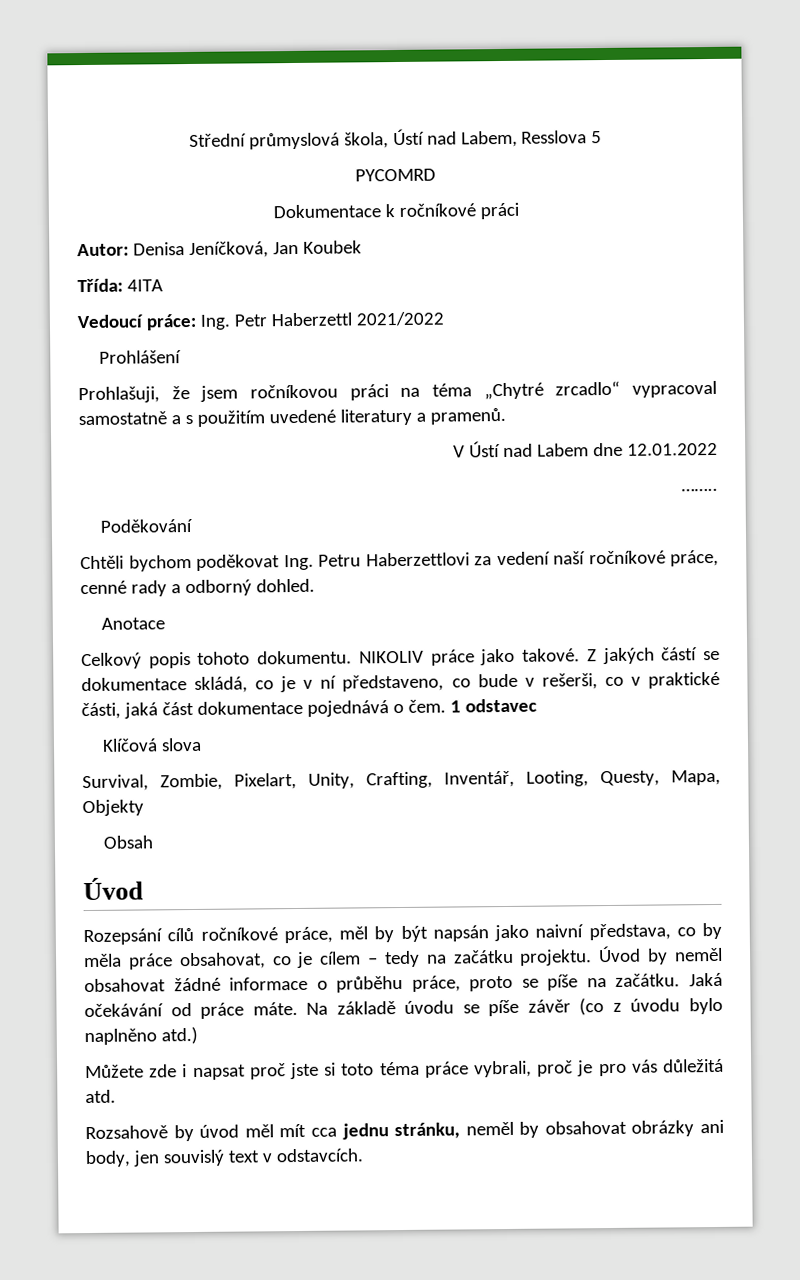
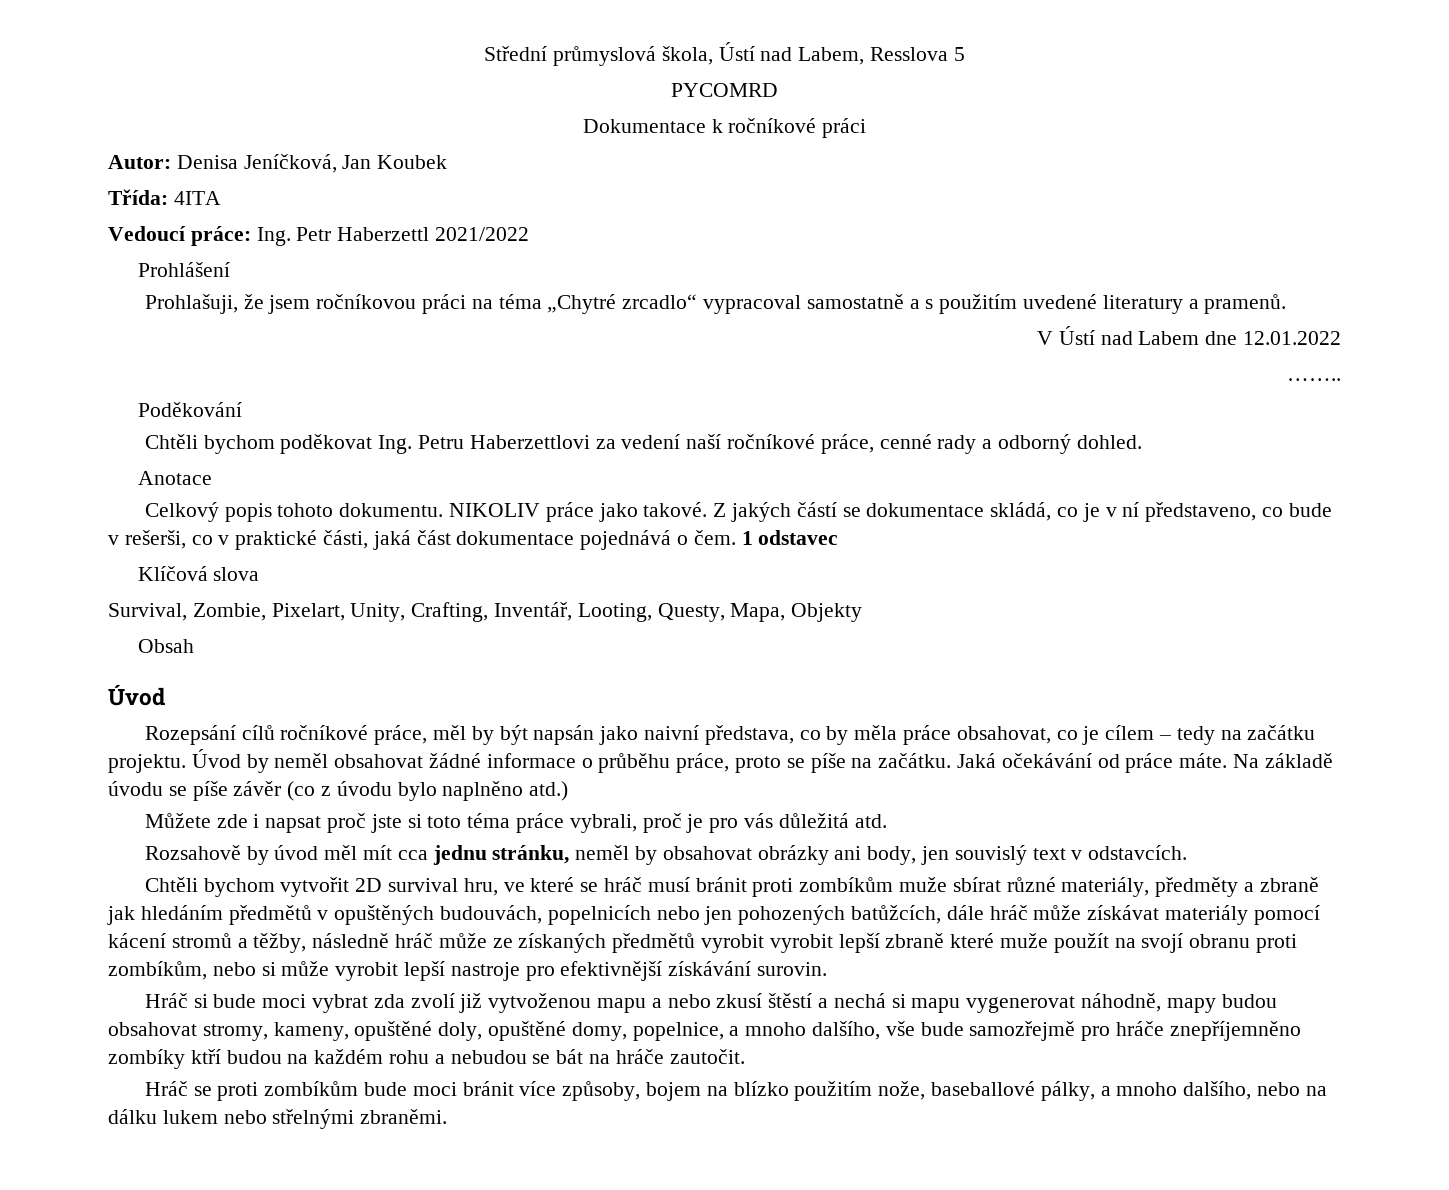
(364, 1155) none -> [144,877,1319,897] [107,905,1320,925] [108,933,1298,953] [108,961,828,981] [144,993,1277,1013] [108,1021,1301,1041] [108,1049,745,1069] [144,1081,1327,1101] [108,1109,448,1129] // Chtěli bychom vytvořit 2D survival hru, ve které se hráč musí bránit proti zombíkům muže sbírat různé materiály, předměty a zbraně jak hledáním předmětů v opuštěných budouvách, popelnicích nebo jen pohozených batůžcích, dále hráč může získávat materiály pomocí kácení stromů a těžby, následně hráč může ze získaných předmětů vyrobit vyrobit lepší zbraně které muže použít na svojí obranu proti zombíkům, nebo si může vyrobit lepší nastroje pro efektivnější získávání surovin. // Hráč si bude moci vybrat zda zvolí již vytvoženou mapu a nebo zkusí štěstí a nechá si mapu vygenerovat náhodně, mapy budou obsahovat stromy, kameny, opuštěné doly, opuštěné domy, popelnice, a mnoho dalšího, vše bude samozřejmě pro hráče znepříjemněno zombíky ktří budou na každém rohu a nebudou se bát na hráče zautočit. // Hráč se proti zombíkům bude moci bránit více způsoby, bojem na blízko použitím nože, baseballové pálky, a mnoho dalšího, nebo na dálku lukem nebo střelnými zbraněmi.

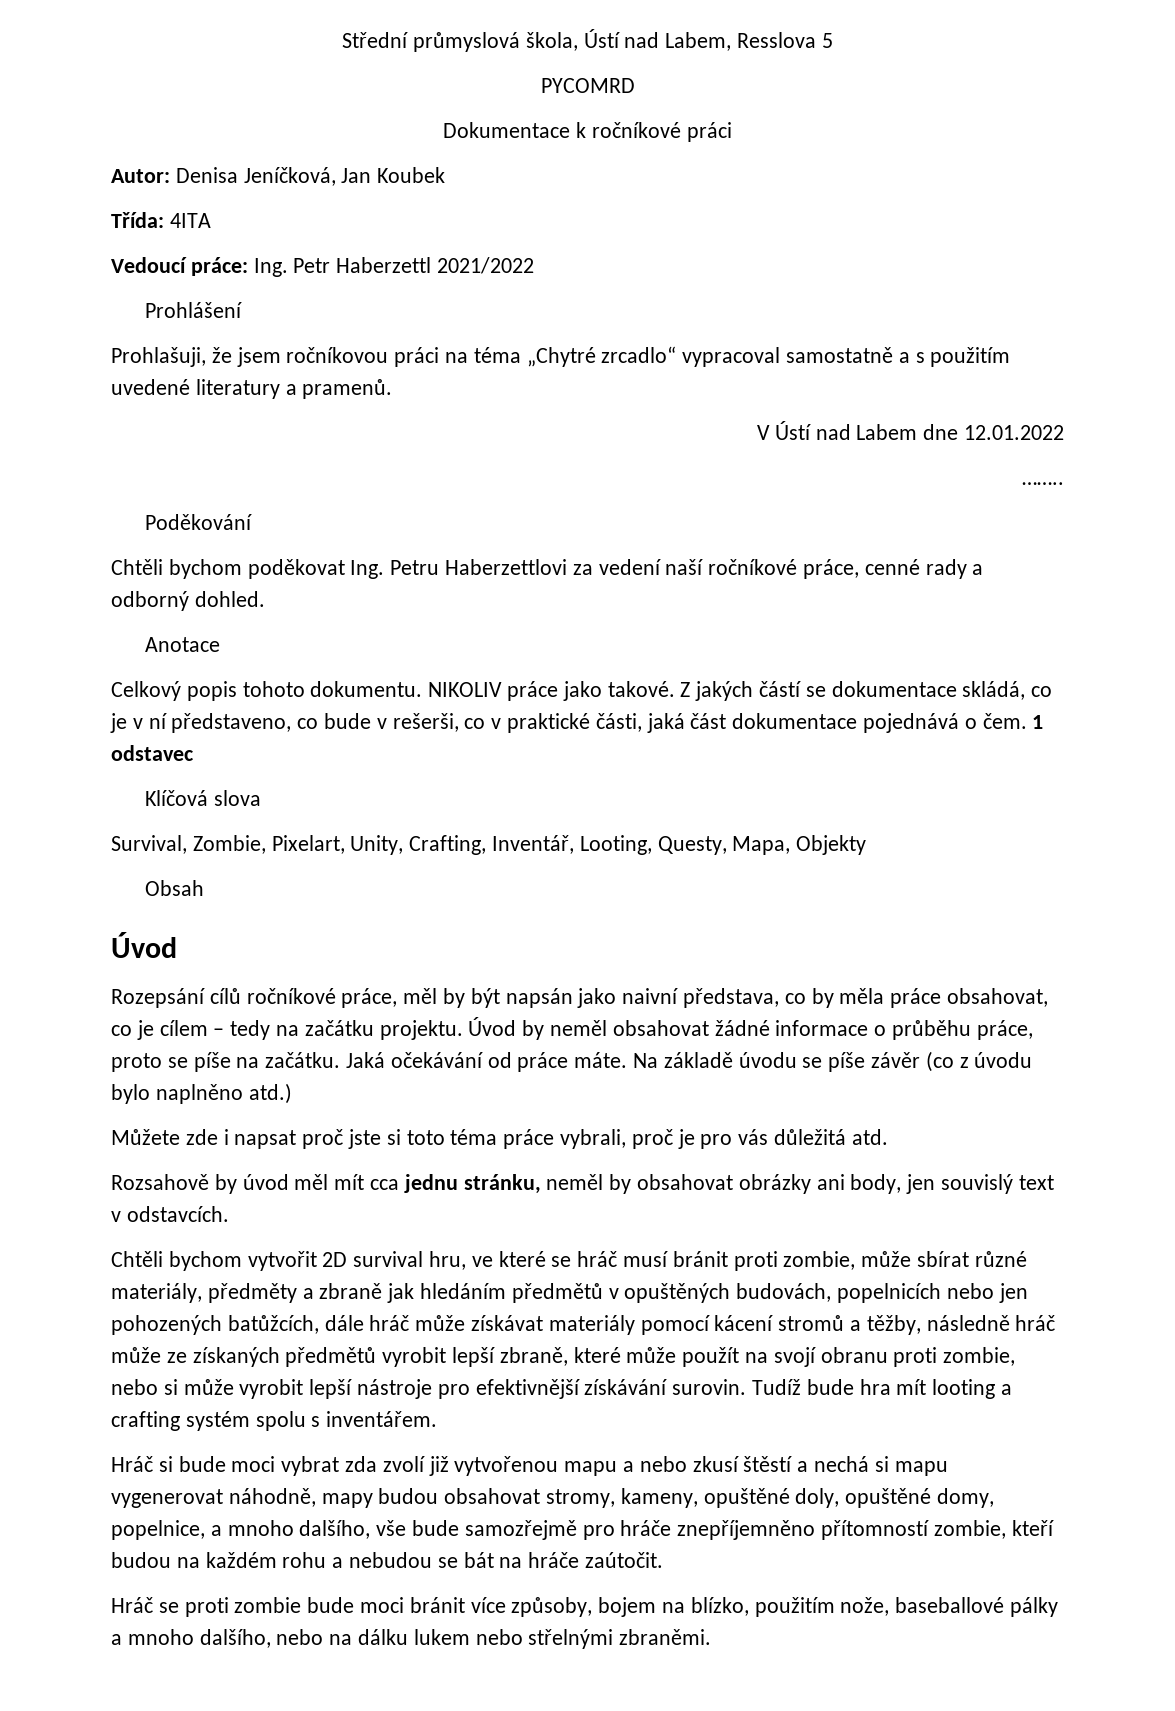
[799,877,947,892] zombíkům muže -> [783,1251,912,1270] zombie, může
[440,905,543,924] budouvách, -> [736,1283,832,1302] budovách,
[769,933,1049,953] vyrobit lepší zbraně které muže -> [452,1347,677,1367] lepší zbraně, které může
[108,961,207,980] zombíkům, -> [943,1347,1016,1366] zombie,
[450,962,520,981] nastroje -> [357,1379,433,1399] nástroje
(828, 969) none -> [752,1379,1013,1399] [111,1411,438,1431] Tudíž bude hra mít looting a crafting systém spolu s inventářem.
[488,993,592,1013] vytvoženou -> [454,1456,559,1476] vytvořenou
[108,1049,221,1069] zombíky ktří -> [821,1520,1054,1540] přítomností zombie, kteří
[669,1049,745,1064] zautočit. -> [585,1552,664,1568] zaútočit.
[264,1081,359,1096] zombíkům -> [234,1597,302,1613] zombie
[733,1081,789,1096] blízko -> [690,1597,749,1616] blízko,
[1040,1081,1095,1101] pálky, -> [1010,1597,1059,1617] pálky

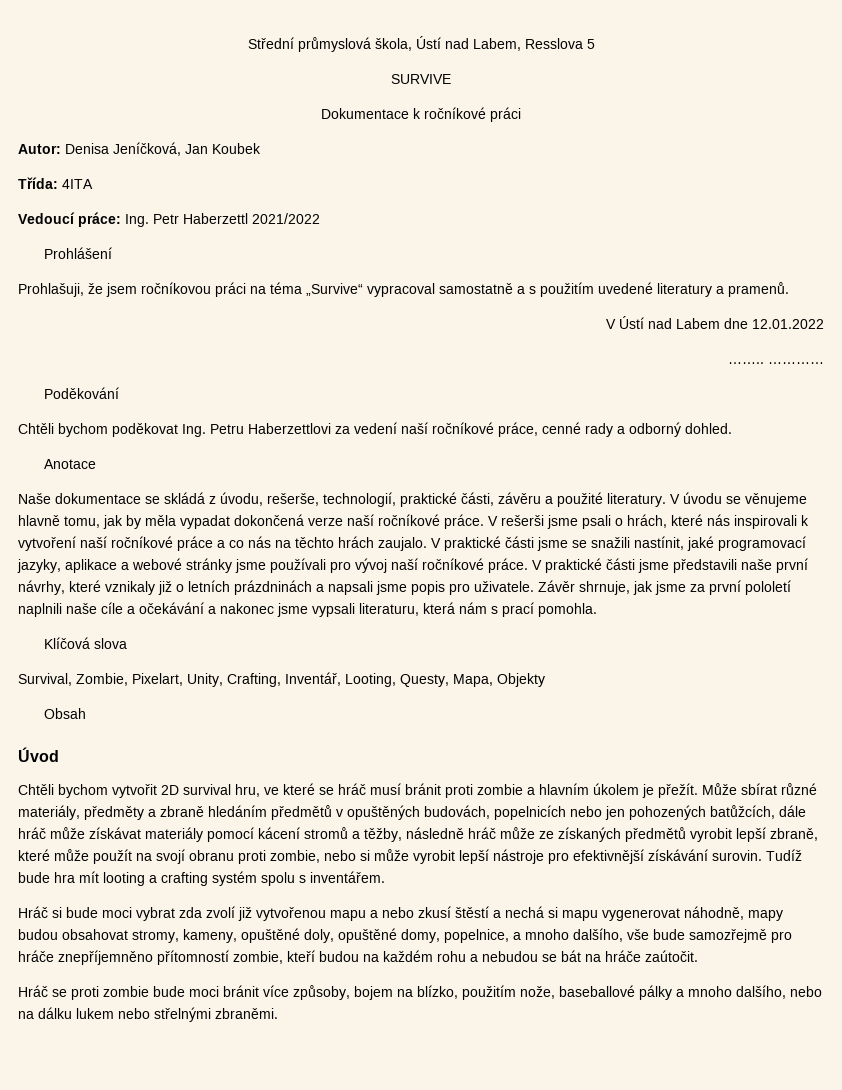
[540,78,635,93] PYCOMRD -> [391,74,451,84] SURVIVE
[526,346,677,367] „Chytré zrcadlo“ -> [306,283,363,296] „Survive“
(1064, 483) none -> [768,362,824,364] …………
[111,681,1053,701] [110,713,1044,733] [111,745,193,761] Celkový popis tohoto dokumentu. NIKOLIV práce jako takové. Z jakých částí se dokumentace skládá, co je v ní představeno, co bude v rešerši, co v praktické části, jaká část dokumentace pojednává o čem. 1 odstavec -> [18,492,807,507] [18,514,809,529] [18,536,806,551] [17,558,808,573] [18,580,791,595] [18,602,597,617] Naše dokumentace se skládá z úvodu, rešerše, technologií, praktické části, závěru a použité literatury. V úvodu se věnujeme hlavně tomu, jak by měla vypadat dokončená verze naší ročníkové práce. V rešerši jsme psali o hrách, které nás inspirovali k vytvoření naší ročníkové práce a co nás na těchto hrách zaujalo. V praktické části jsme se snažili nastínit, jaké programovací jazyky, aplikace a webové stránky jsme používali pro vývoj naší ročníkové práce. V praktické části jsme představili naše první návrhy, které vznikaly již o letních prázdninách a napsali jsme popis pro uživatele. Závěr shrnuje, jak jsme za první pololetí naplnili naše cíle a očekávání a nakonec jsme vypsali literaturu, která nám s prací pomohla.
[111,988,1049,1008] [111,1017,1033,1040] [111,1051,1033,1072] [111,1083,292,1104] [111,1129,888,1149] [111,1174,1054,1194] [111,1206,229,1222] // Rozepsání cílů ročníkové práce, měl by být napsán jako naivní představa, co by měla práce obsahovat, co je cílem – tedy na začátku projektu. Úvod by neměl obsahovat žádné informace o průběhu práce, proto se píše na začátku. Jaká očekávání od práce máte. Na základě úvodu se píše závěr (co z úvodu bylo naplněno atd.) // Můžete zde i napsat proč jste si toto téma práce vybrali, proč je pro vás důležitá atd. // Rozsahově by úvod měl mít cca jednu stránku, neměl by obsahovat obrázky ani body, jen souvislý text v odstavcích. -> (59, 754) none
[783,1251,912,1270] zombie, může -> [477,783,737,798] zombie a hlavním úkolem je přežít. Může
[387,1283,415,1303] jak -> (204, 811) none

